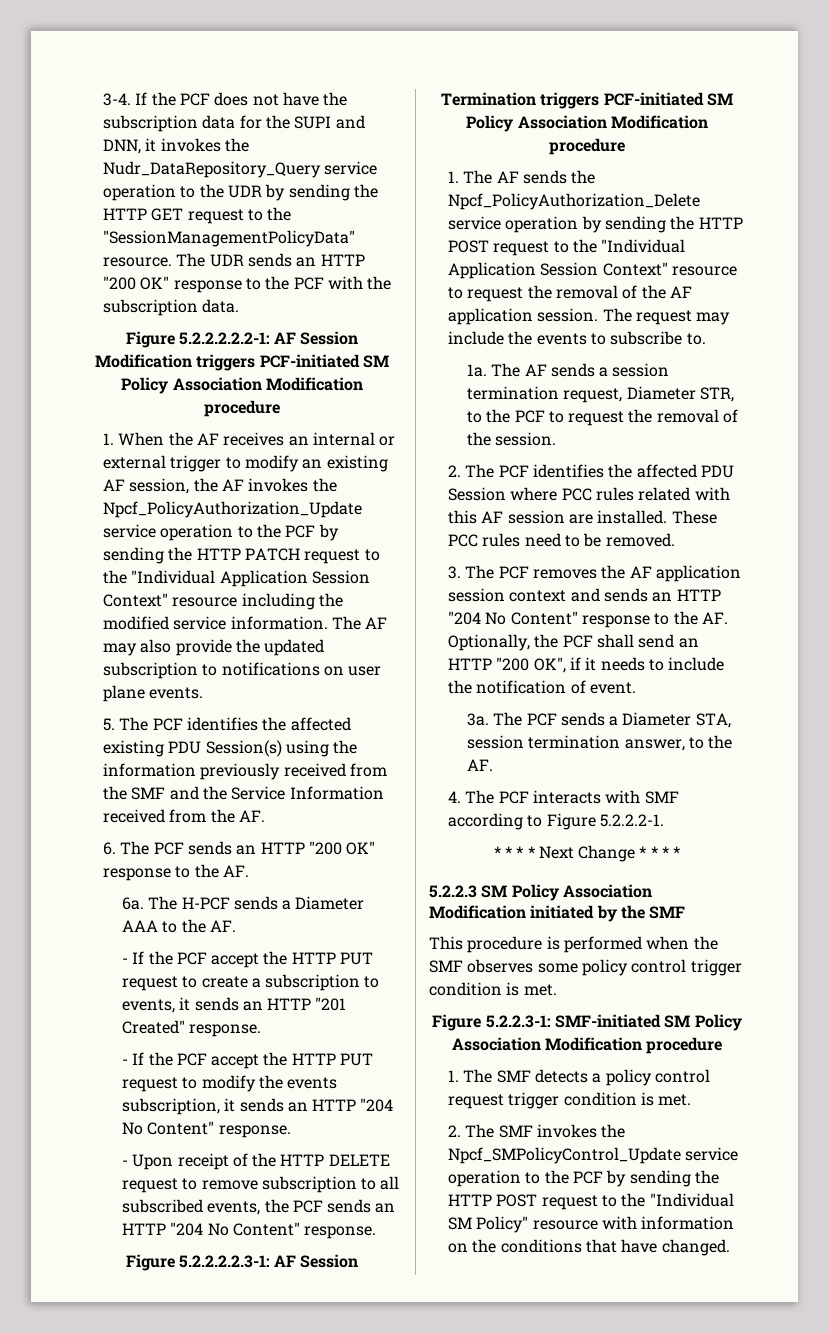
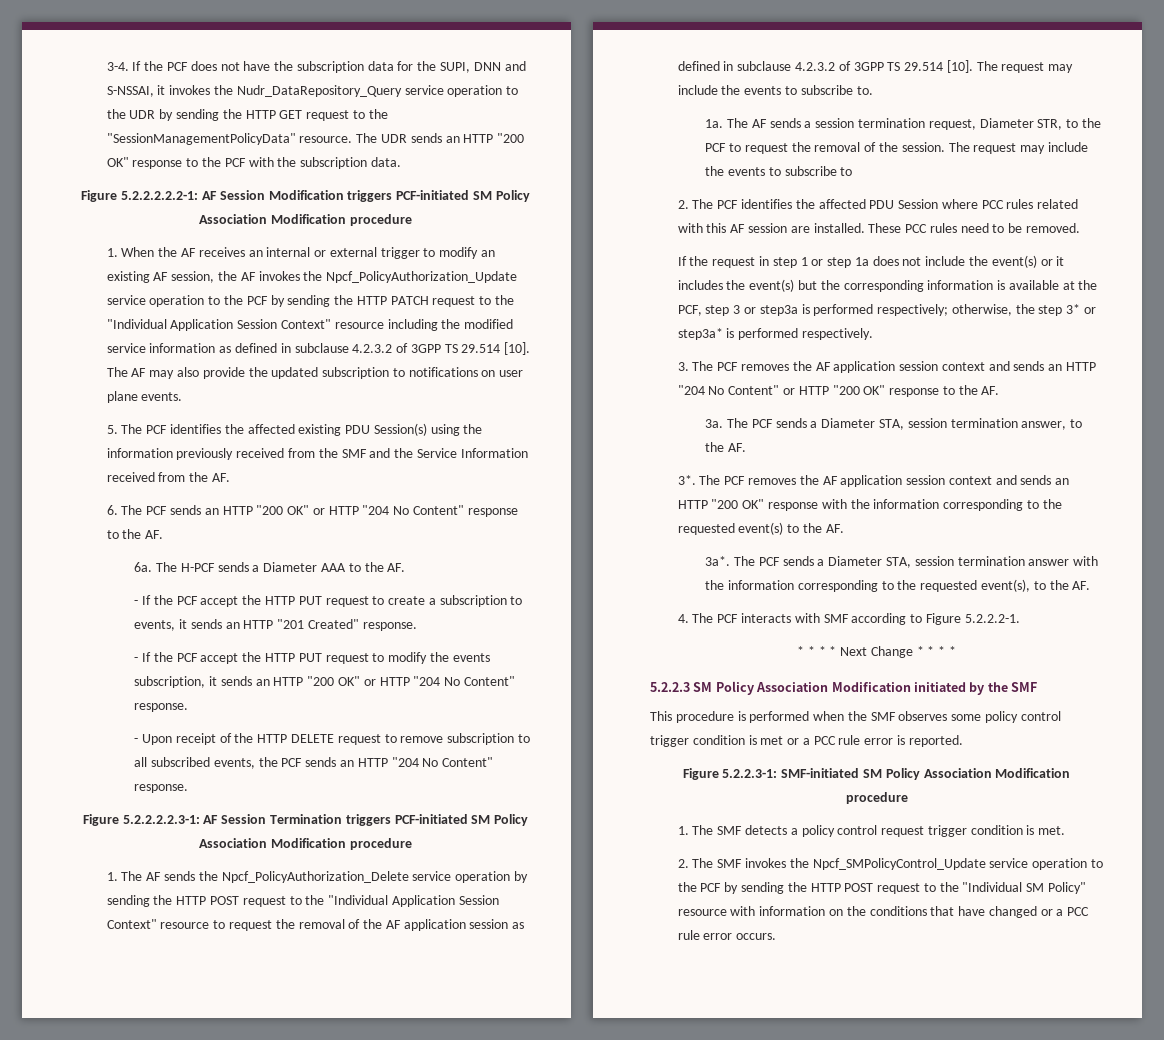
[294,115,365,129] [102,139,141,154] SUPI and DNN, -> [440,61,526,73] [106,86,154,97] SUPI, DNN and S-NSSAI,
[230,616,328,630] information. -> [149,342,531,355] information as defined in subclause 4.2.3.2 of 3GPP TS 29.514 [10].
(376, 848) none -> [312,505,465,515] or HTTP "204 No Content"
(357, 1105) none -> [307,676,410,686] "200 OK" or HTTP
[537,308,599,322] session. -> [469,919,525,929] [677,60,973,73] session as defined in subclause 4.2.3.2 of 3GPP TS 29.514 [10].
(557, 439) none -> [948,142,1088,154] [705,166,853,176] The request may include the events to subscribe to
(675, 540) none -> [677,255,1065,268] [677,279,1098,292] [677,304,1097,316] [677,328,874,340] // If the request in step 1 or step 1a does not include the event(s) or it includes the event(s) but the corresponding information is available at the PCF, step 3 or step3a is performed respectively; otherwise, the step 3* or step3a* is performed respectively.
[581,611,728,628] [447,634,699,651] [447,657,725,673] [447,680,636,694] response to the AF. Optionally, the PCF shall send an HTTP "200 OK", if it needs to include the notification of event. -> [783,385,1000,397] or HTTP "200 OK" response to the AF.
(493, 765) none -> [677,475,1070,487] [677,499,1062,511] [677,522,844,535] [705,556,1099,568] [705,579,1091,592] // 3*. The PCF removes the AF application session context and sends an HTTP "200 OK" response with the information corresponding to the requested event(s) to the AF. // 3a*. The PCF sends a Diameter STA, session termination answer with the information corresponding to the requested event(s), to the AF.
[523,984,557,996] met. -> [760,735,963,747] met or a PCC rule error is reported.
[661,1239,730,1256] changed. -> [988,906,1090,918] [677,930,777,940] changed or a PCC rule error occurs.

